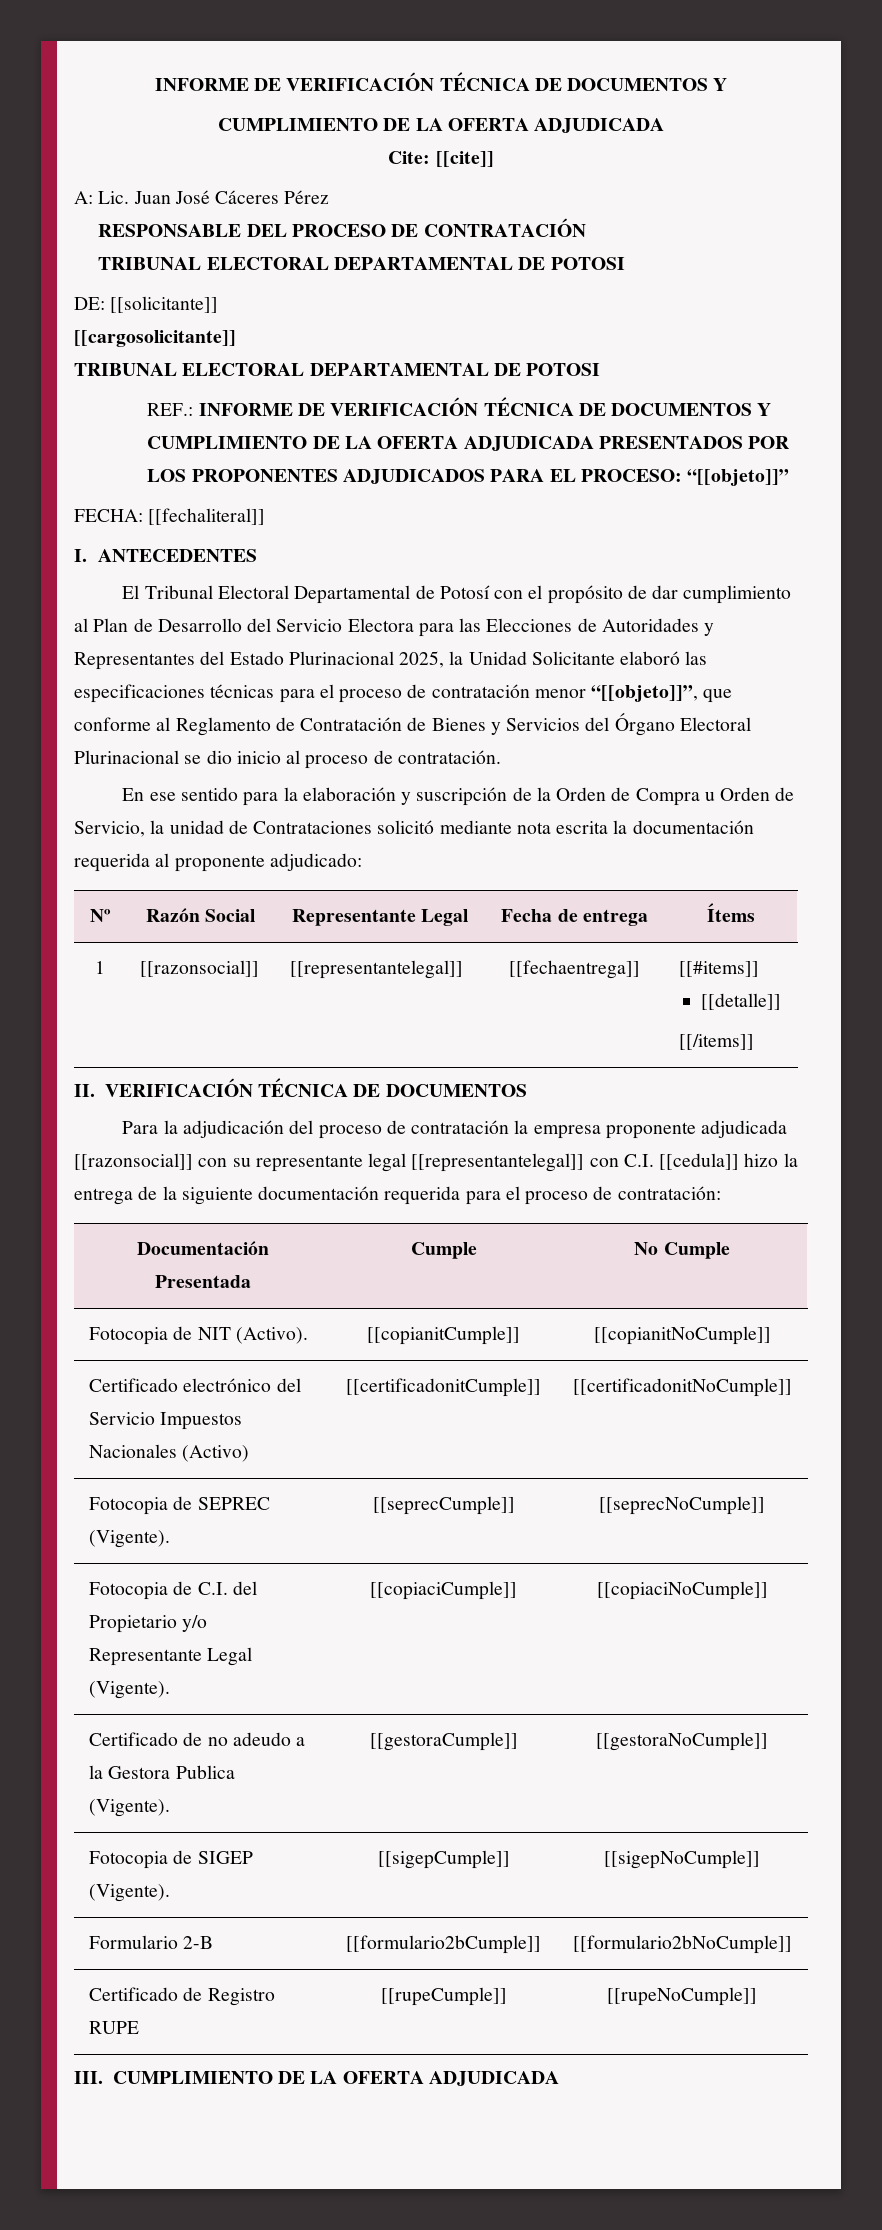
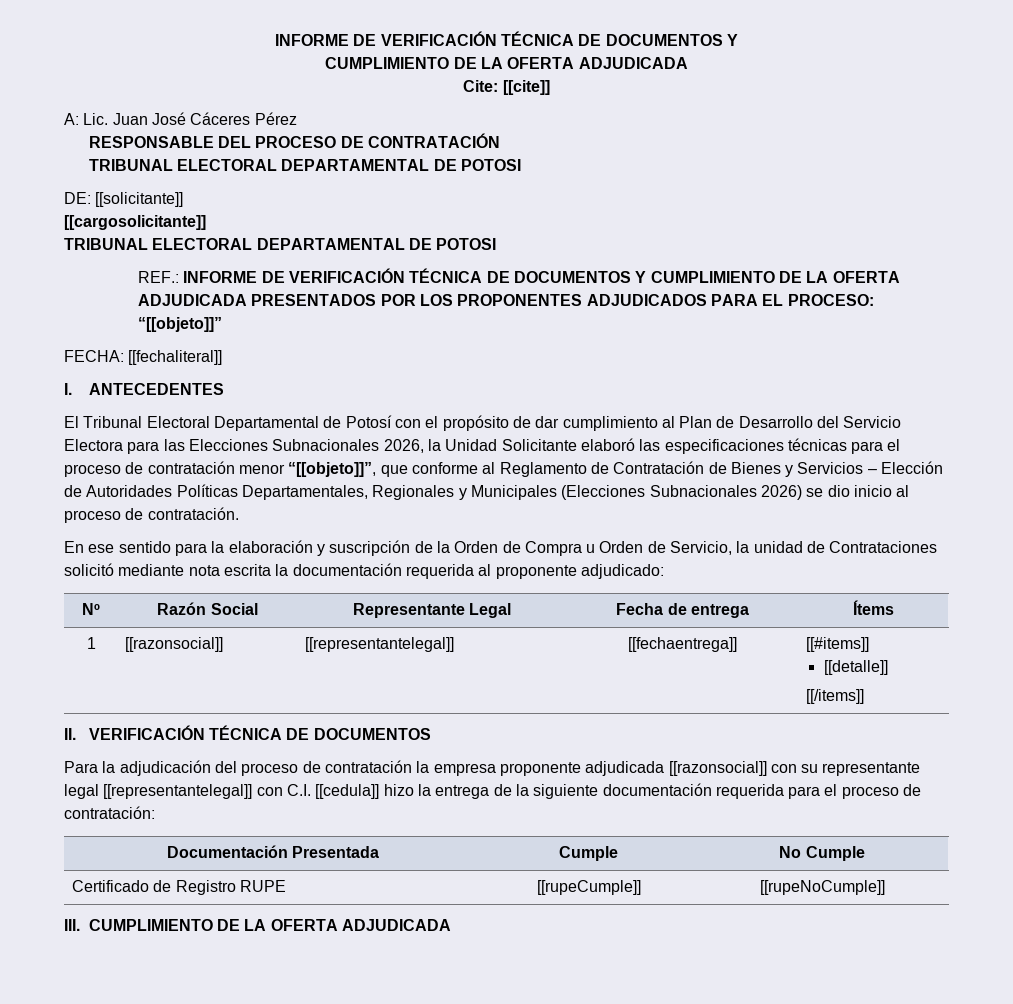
[577,618,715,636] [74,651,445,670] de Autoridades y Representantes del Estado Plurinacional 2025, -> [272,439,424,453] Subnacionales 2026,
[585,713,751,736] [74,750,179,764] del Órgano Electoral Plurinacional -> [867,461,944,474] [64,484,802,500] – Elección de Autoridades Políticas Departamentales, Regionales y Municipales (Elecciones Subnacionales 2026)
[89,1326,308,1345] [367,1326,520,1345] [593,1326,771,1345] [89,1378,301,1392] [89,1412,243,1430] [89,1444,250,1462] [346,1378,541,1397] [572,1378,792,1397] [89,1496,270,1515] [89,1530,171,1548] [372,1496,515,1515] [599,1496,765,1515] [89,1581,257,1600] [89,1615,208,1633] [89,1647,253,1666] [89,1681,171,1699] [370,1581,517,1600] [596,1581,768,1600] [89,1732,306,1746] [89,1765,235,1779] [89,1799,171,1817] [369,1732,518,1751] [596,1732,768,1751] [89,1850,253,1869] [89,1884,171,1902] [377,1850,510,1869] [604,1850,760,1869] [89,1935,214,1949] [346,1935,541,1954] [572,1935,792,1954] // Fotocopia de NIT (Activo). | [[copianitCumple]] | [[copianitNoCumple]] // Certificado electrónico del Servicio Impuestos Nacionales (Activo) | [[certificadonitCumple]] | [[certificadonitNoCumple]] // Fotocopia de SEPREC (Vigente). | [[seprecCumple]] | [[seprecNoCumple]] // Fotocopia de C.I. del Propietario y/o Representante Legal (Vigente). | [[copiaciCumple]] | [[copiaciNoCumple]] // Certificado de no adeudo a la Gestora Publica (Vigente). | [[gestoraCumple]] | [[gestoraNoCumple]] // Fotocopia de SIGEP (Vigente). | [[sigepCumple]] | [[sigepNoCumple]] // Formulario 2-B | [[formulario2bCumple]] | [[formulario2bNoCumple]] -> (865, 853) none

